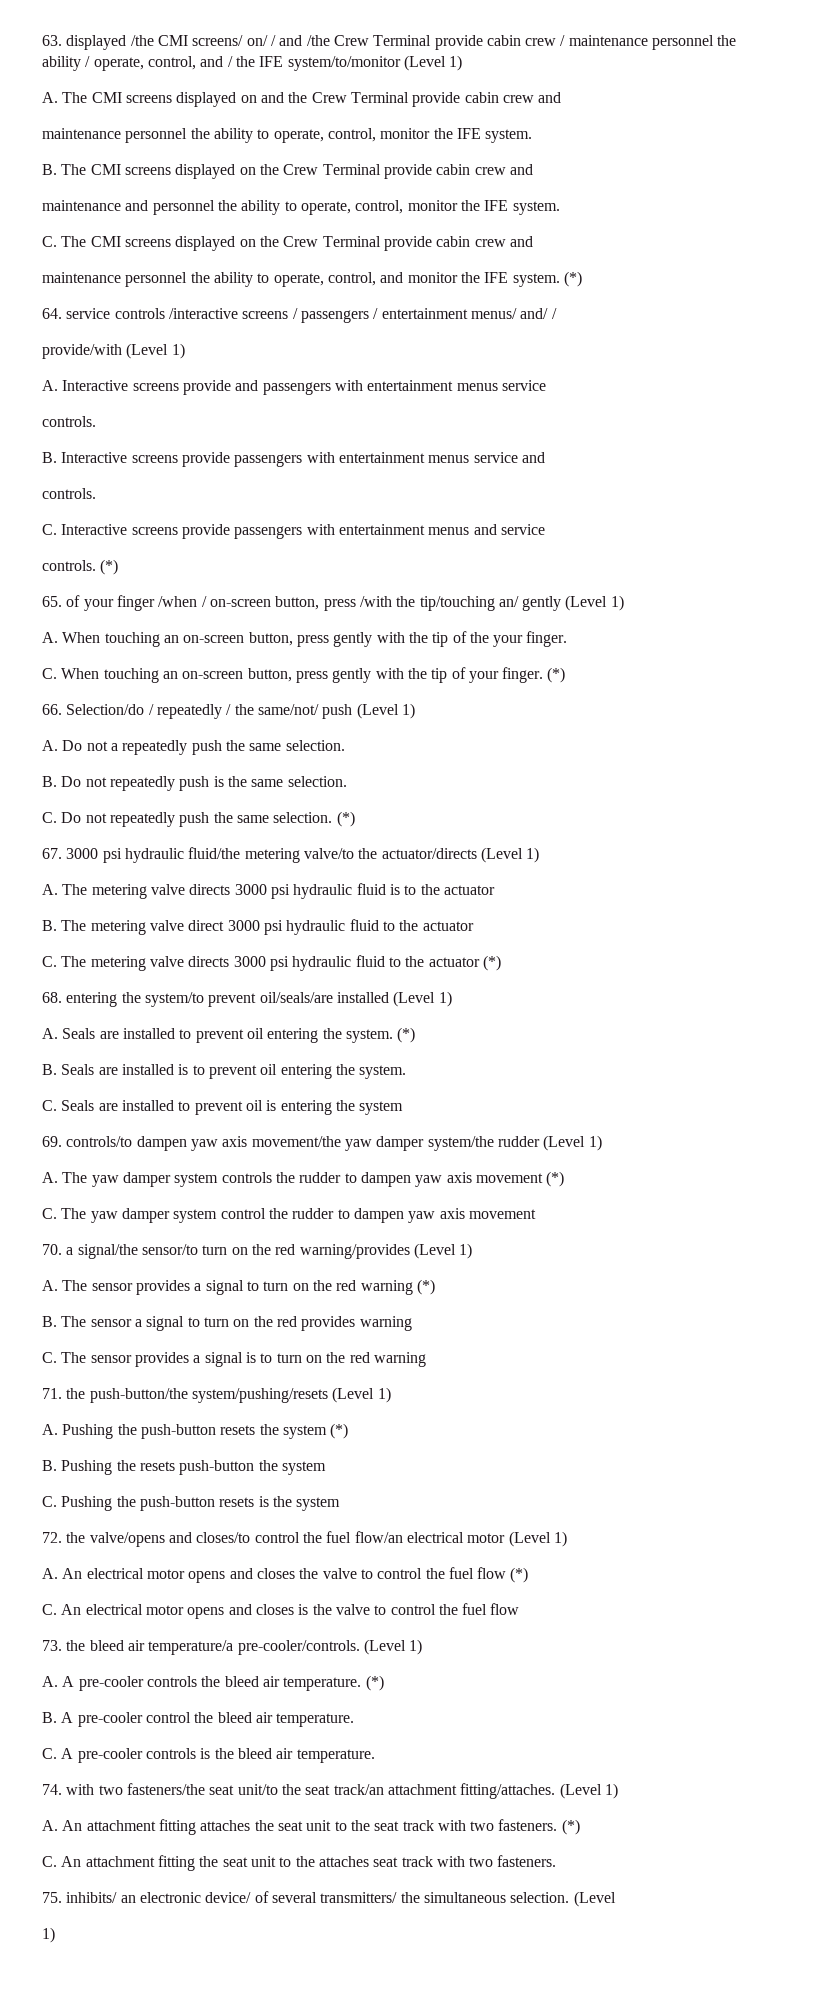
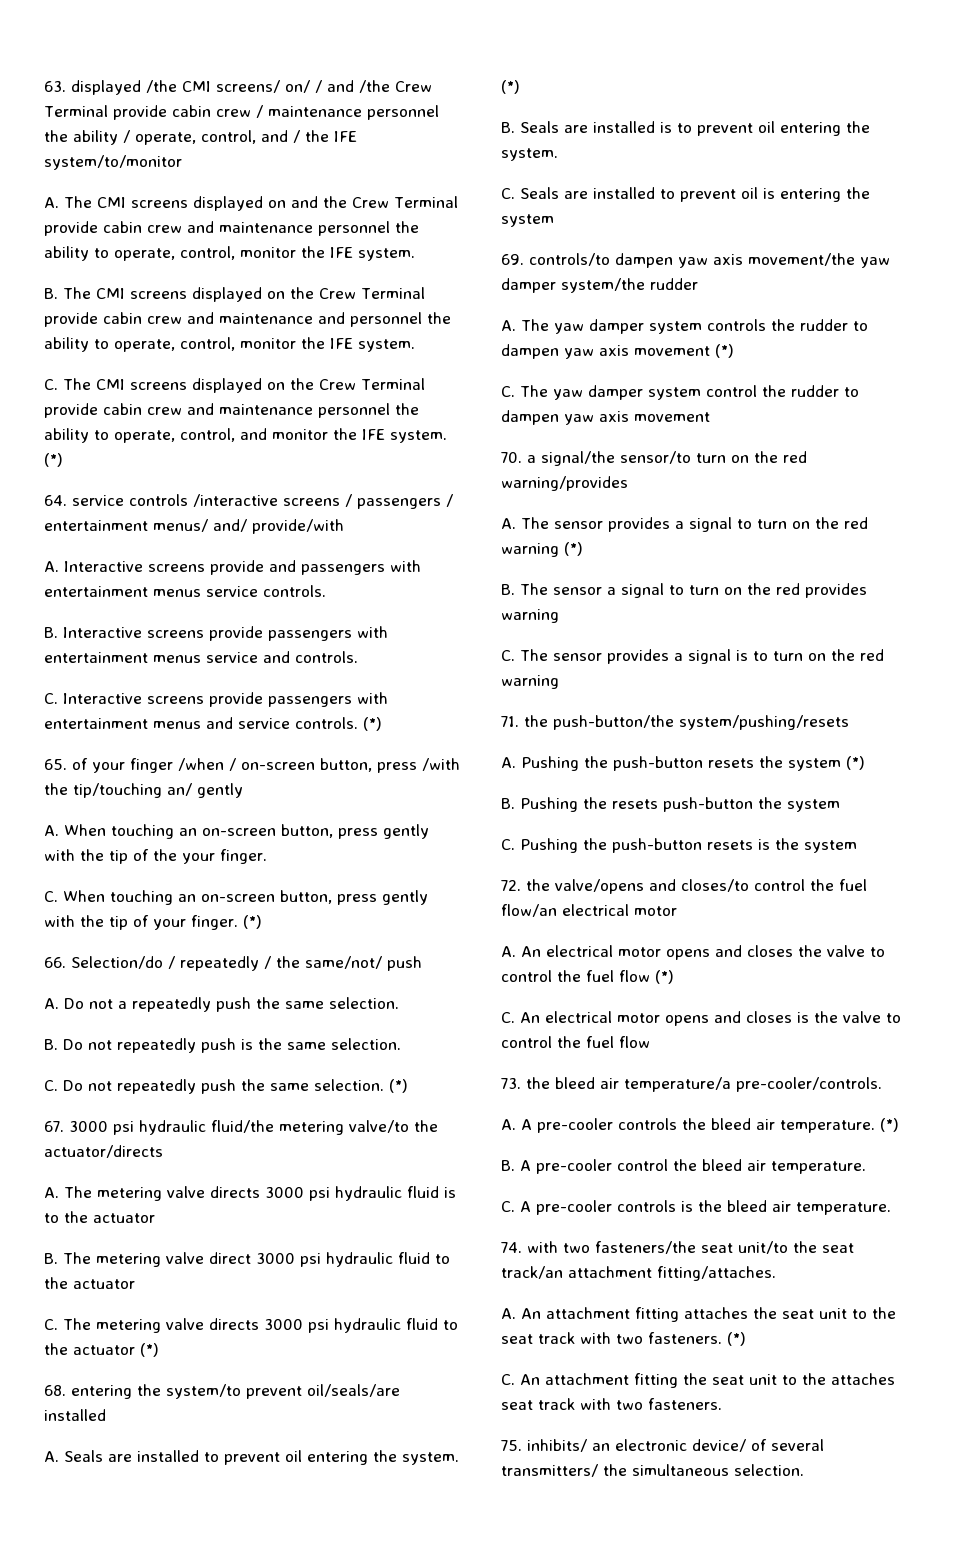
[403,55,463,71] (Level 1) -> (182, 162) none
(562, 97) // -> (214, 227) none
(533, 169) // -> (214, 318) none
(533, 241) // -> (214, 409) none
[551,308,557,319] / // -> (247, 525) none
[126,343,185,359] (Level 1) -> (344, 526) none
(546, 385) // -> (258, 591) none
(545, 457) // -> (290, 657) none
(545, 529) // -> (290, 723) none
[565,595,624,611] (Level 1) -> (243, 790) none
[356,703,415,719] (Level 1) -> (422, 963) none
[480,847,540,863] (Level 1) -> (163, 1151) none
[393,991,452,1007] (Level 1) -> (106, 1415) none
[543,1135,602,1151] (Level 1) -> (698, 284) none
[413,1243,473,1259] (Level 1) -> (628, 483) none
[332,1387,391,1403] (Level 1) -> (849, 722) none
[508,1531,567,1547] (Level 1) -> (677, 911) none
[363,1639,423,1655] (Level 1) -> (882, 1084) none
[559,1783,618,1799] (Level 1) -> (776, 1273) none
[573,1891,616,1907] [42,1927,55,1943] (Level // 1) -> (804, 1470) none

